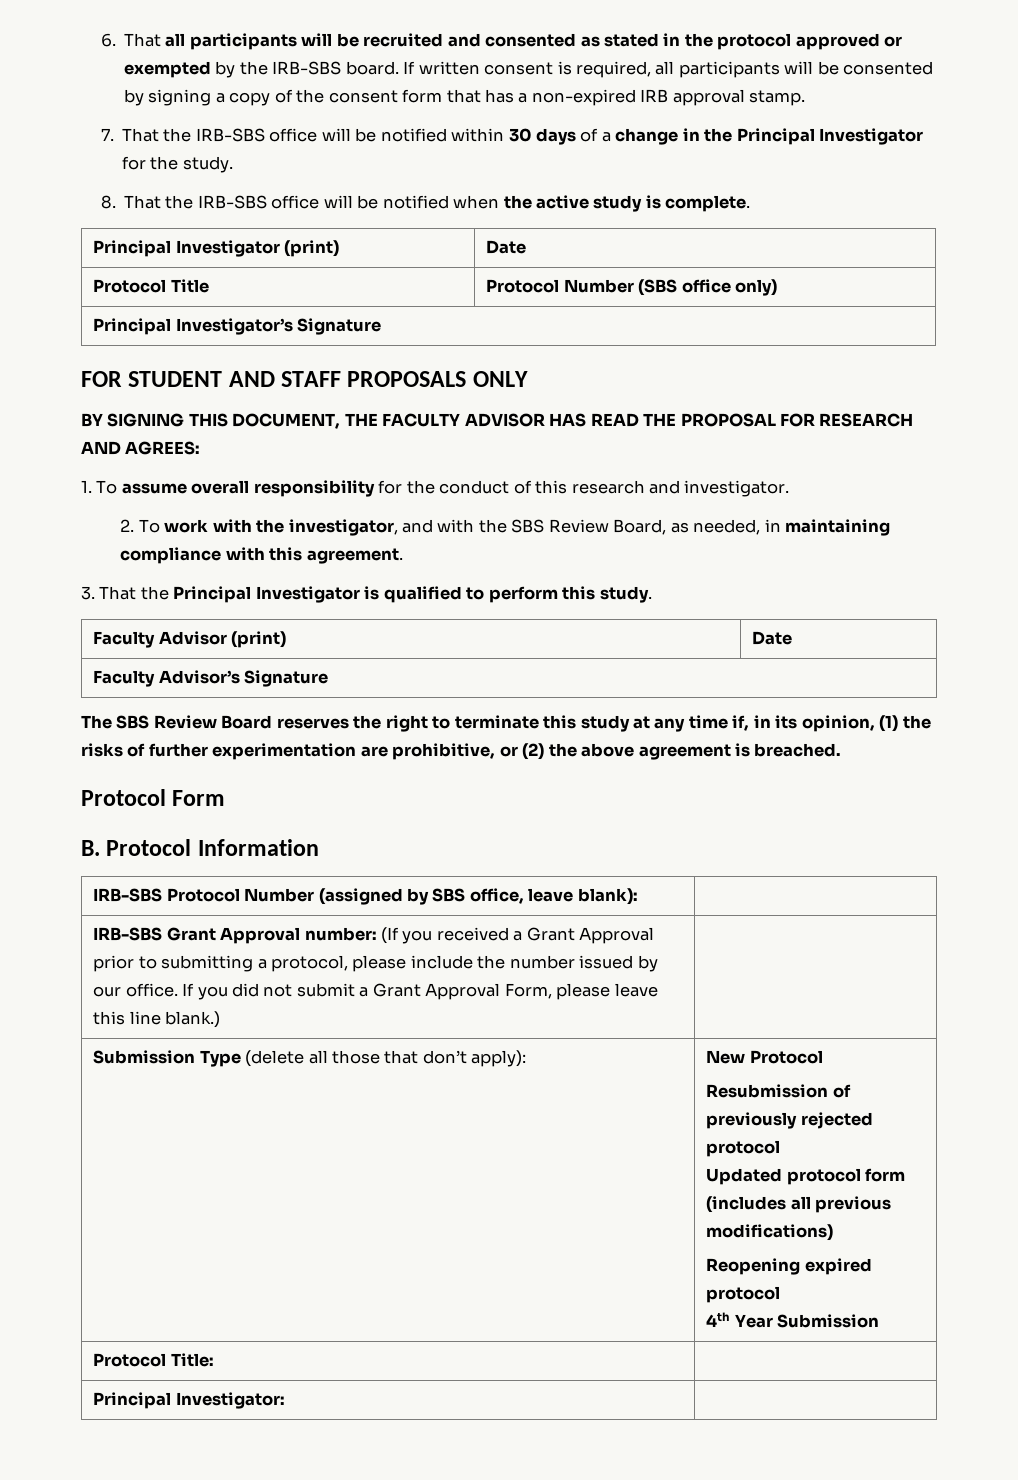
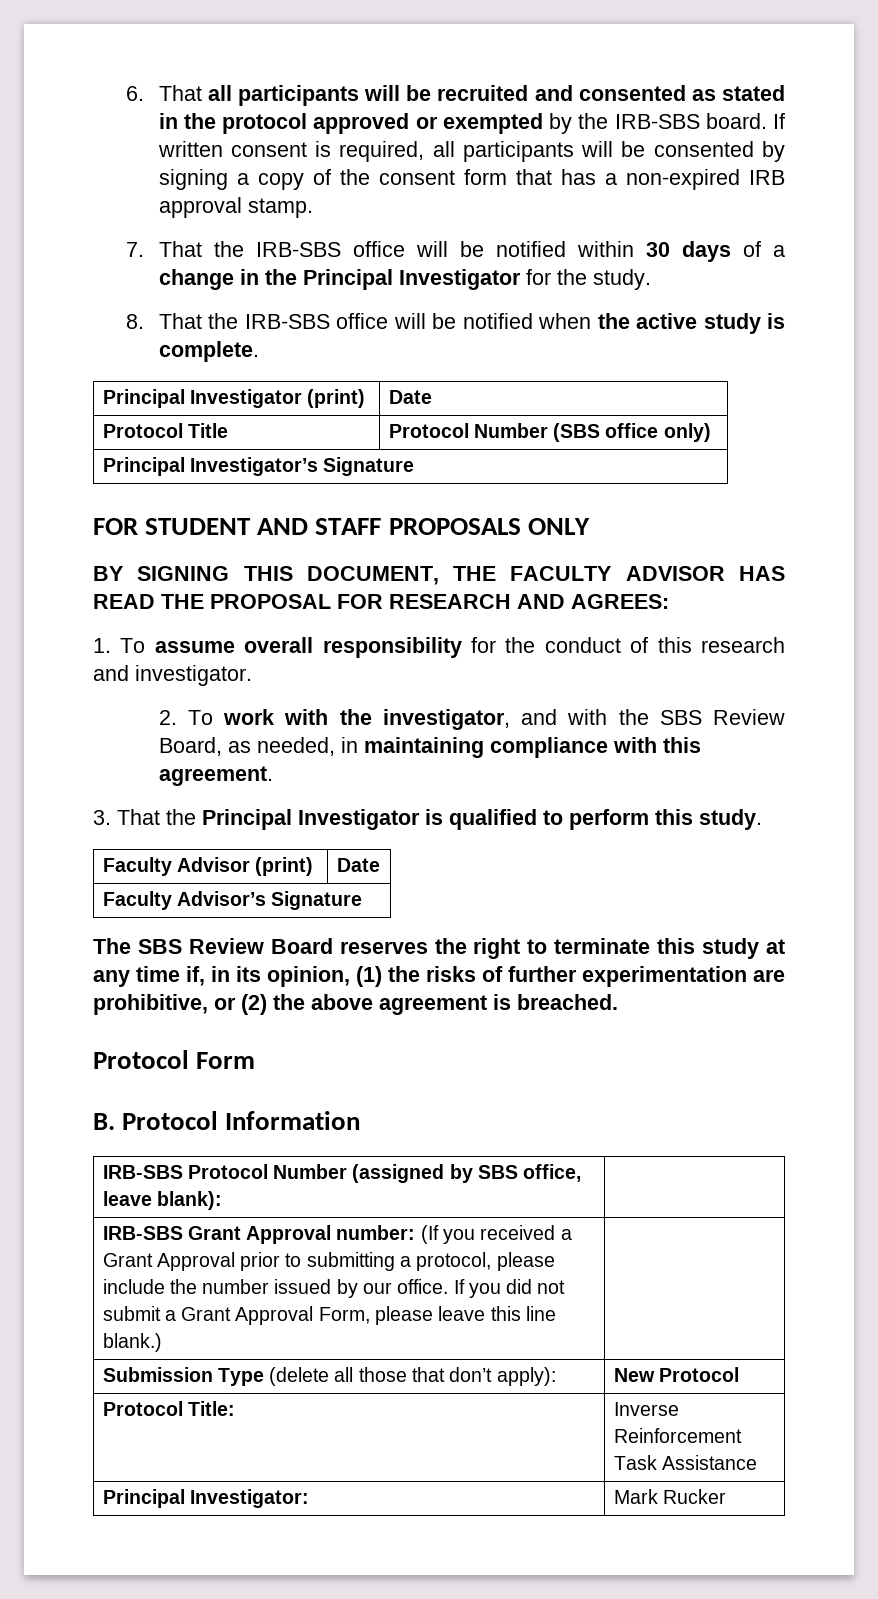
[706,1084,851,1098] [706,1112,873,1129] [706,1140,781,1157] [706,1168,906,1185] [706,1196,892,1213] [706,1224,834,1241] [706,1258,872,1275] [706,1286,781,1303] [706,1312,880,1328] [93,1353,214,1367] // Resubmission of previously rejected protocol // Updated protocol form (includes all previous modifications) // Reopening expired protocol // 4th Year Submission // Protocol Title: | -> [102,1401,235,1416] [613,1402,679,1416] [613,1428,742,1443] [613,1455,757,1470] // Protocol Title: | Inverse Reinforcement Task Assistance
(285, 1400) none -> [613,1489,726,1504] Mark Rucker

